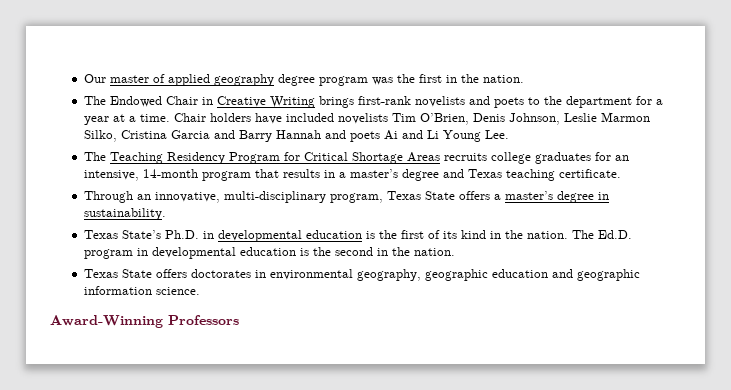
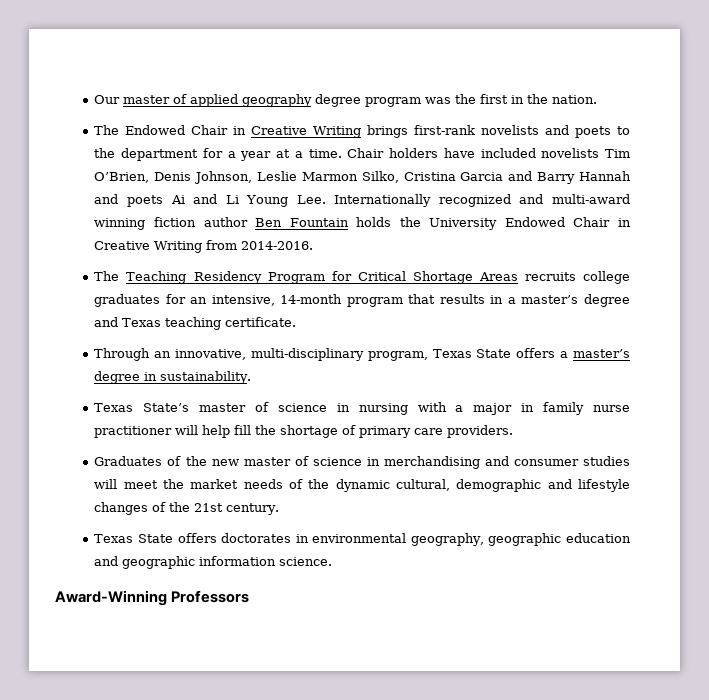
(509, 134) none -> [334,194,630,207] [94,217,632,230] [94,240,314,253] Internationally recognized and multi-award winning fiction author Ben Fountain holds the University Endowed Chair in Creative Writing from 2014-2016.
[164,230,632,242] [83,247,455,259] Ph.D. in developmental education is the first of its kind in the nation. The Ed.D. program in developmental education is the second in the nation. -> [199,402,631,415] [94,425,514,438] [94,456,630,469] [94,479,631,492] [94,502,280,515] master of science in nursing with a major in family nurse practitioner will help fill the shortage of primary care providers. // Graduates of the new master of science in merchandising and consumer studies will meet the market needs of the dynamic cultural, demographic and lifestyle changes of the 21st century.

